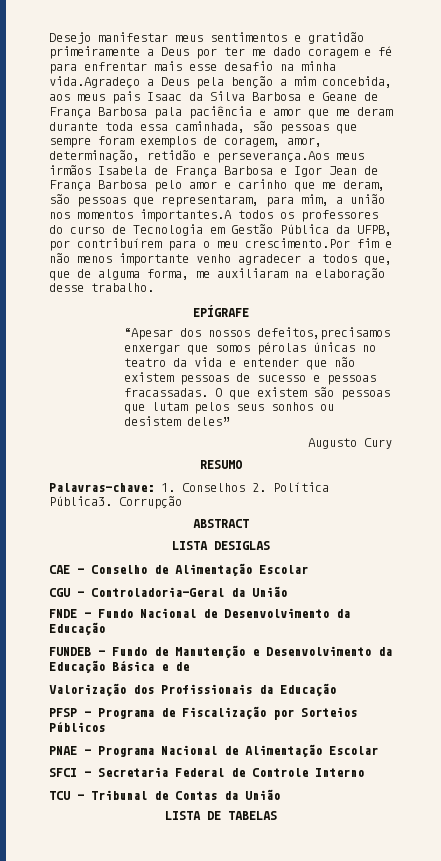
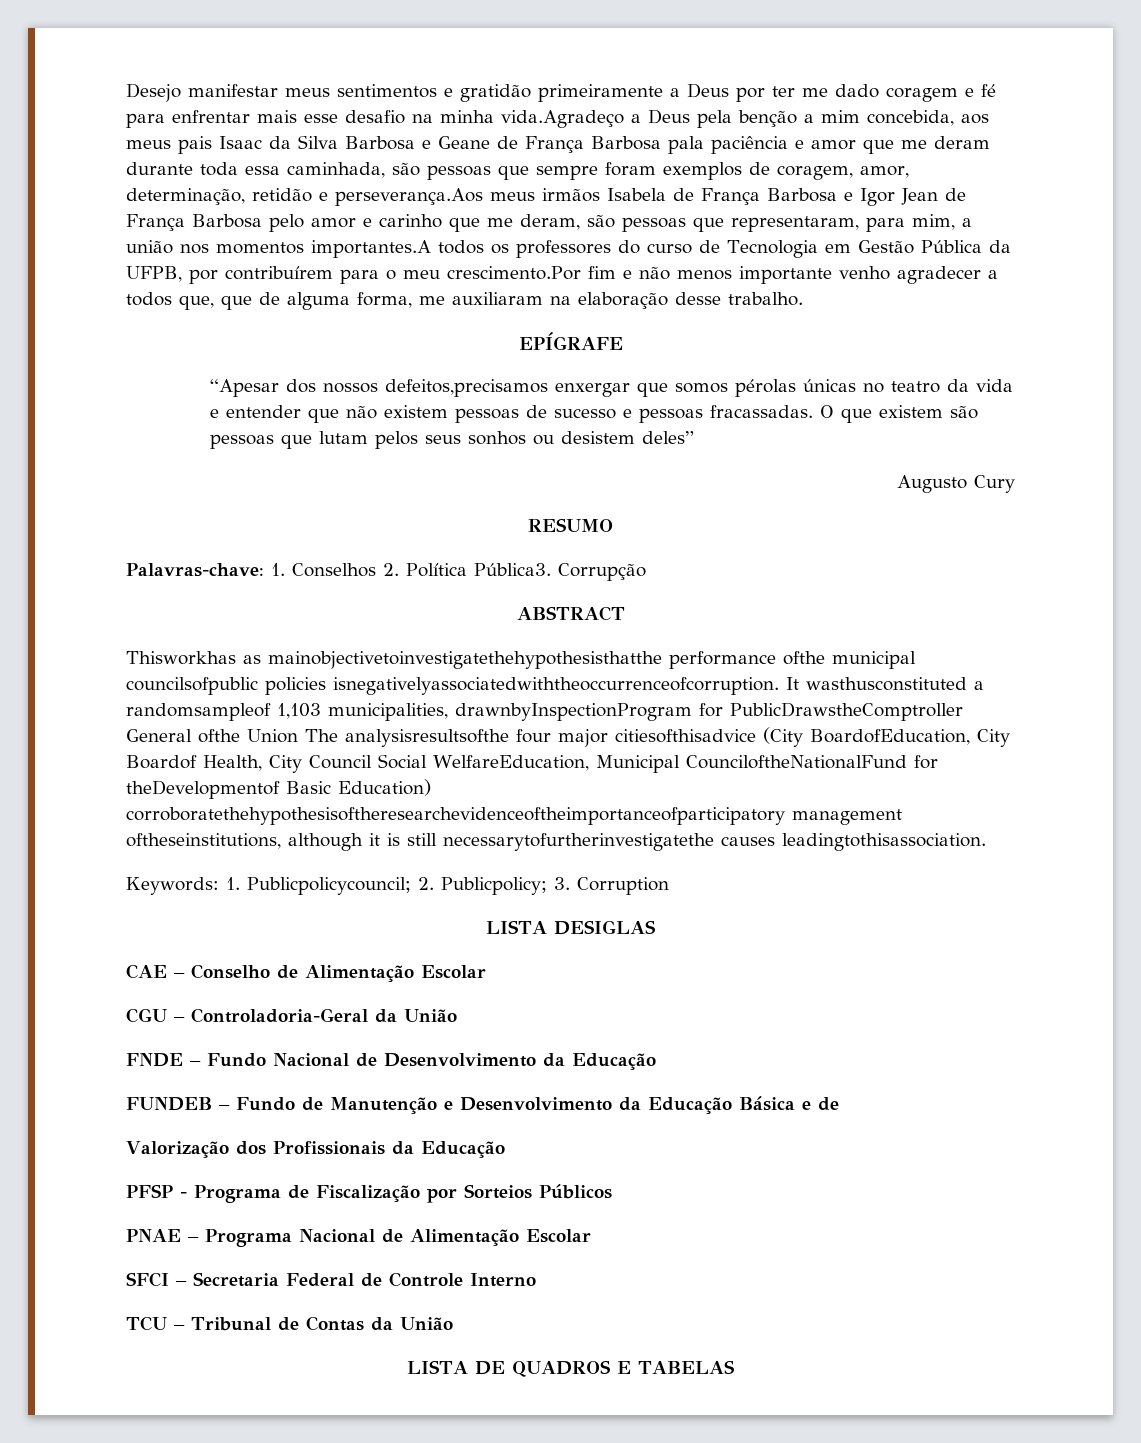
(249, 523) none -> [126,651,916,669] [126,677,984,695] [126,702,963,721] [126,727,1010,747] [126,754,938,773] [126,779,431,799] [126,807,902,825] [126,833,986,851] [126,877,669,895] // Thisworkhas as mainobjectivetoinvestigatethehypothesisthatthe performance ofthe municipal councilsofpublic policies isnegativelyassociatedwiththeoccurrenceofcorruption. It wasthusconstituted a randomsampleof 1,103 municipalities, drawnbyInspectionProgram for PublicDrawstheComptroller General ofthe Union The analysisresultsofthe four major citiesofthisadvice (City BoardofEducation, City Boardof Health, City Council Social WelfareEducation, Municipal CounciloftheNationalFund for theDevelopmentof Basic Education) corroboratethehypothesisoftheresearchevidenceoftheimportanceofparticipatory management oftheseinstitutions, although it is still necessarytofurtherinvestigatethe causes leadingtothisassociation. // Keywords: 1. Publicpolicycouncil; 2. Publicpolicy; 3. Corruption
(221, 815) none -> [512,1360,631,1377] QUADROS E

